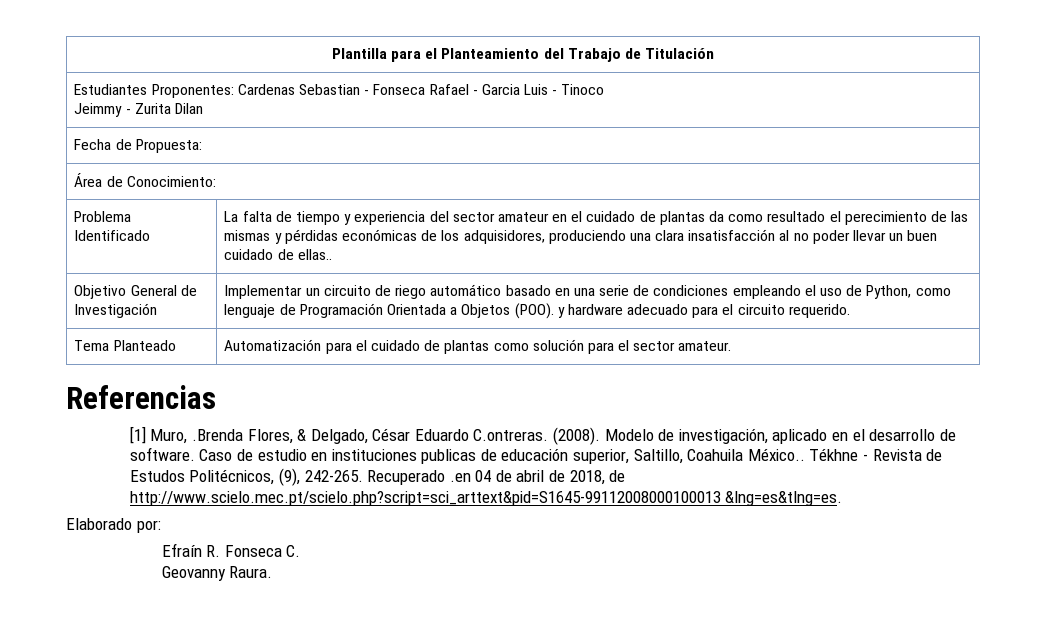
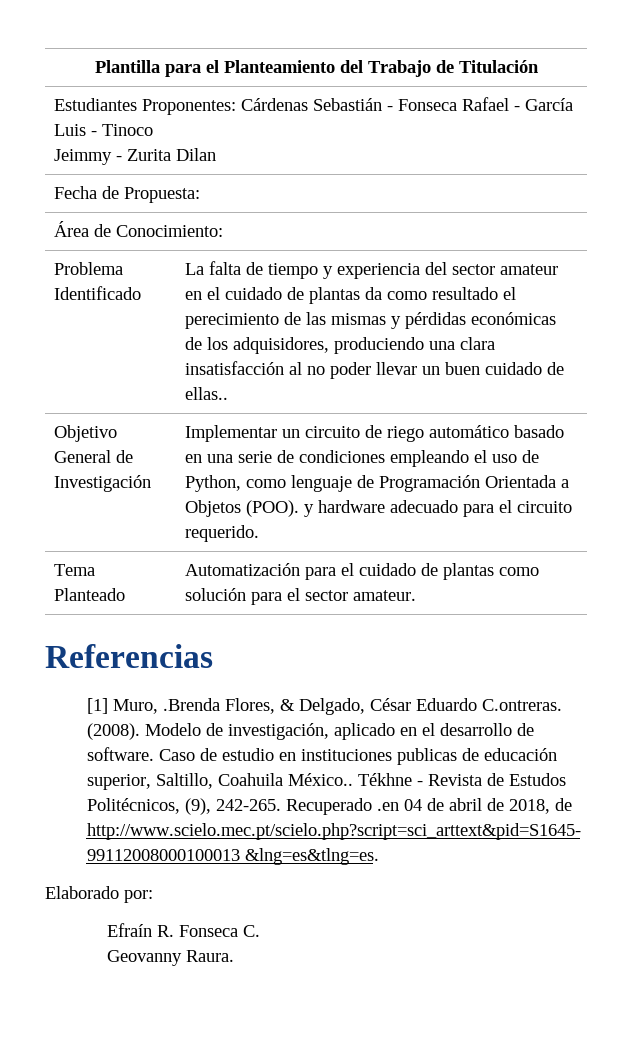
[237,84,360,95] Cardenas Sebastian -> [241,98,383,111] Cárdenas Sebastián
[481,84,520,95] Garcia -> [525,98,574,111] García

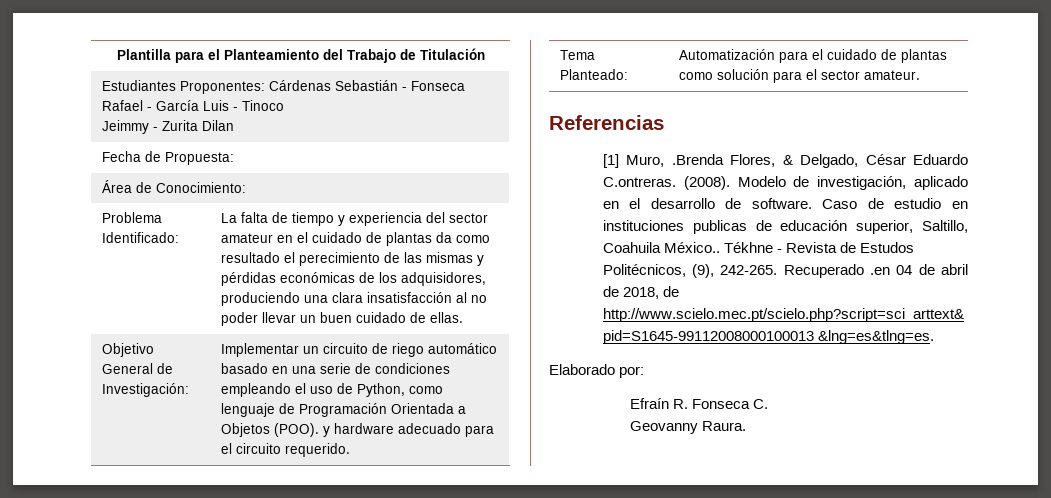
[54,286,142,300] Identificado -> [102,232,180,243] Identificado:
[185,387,229,400] ellas.. -> [430,312,464,323] ellas.
[54,475,152,492] Investigación -> [102,383,190,397] Investigación:
[54,588,126,601] Planteado -> [560,69,629,80] Planteado:

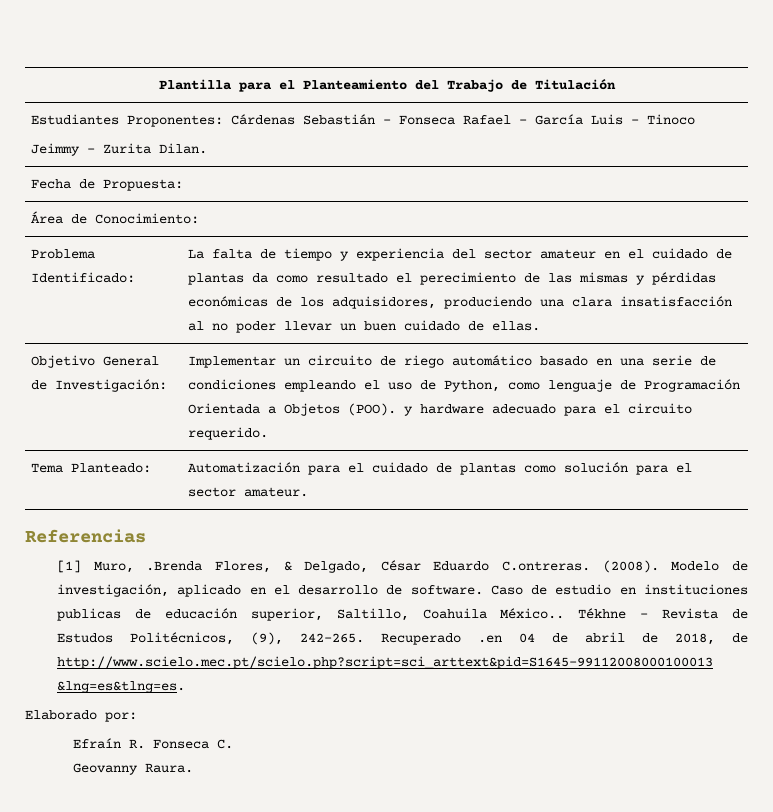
[202,120,235,131] Dilan -> [159,143,208,154] Dilan.

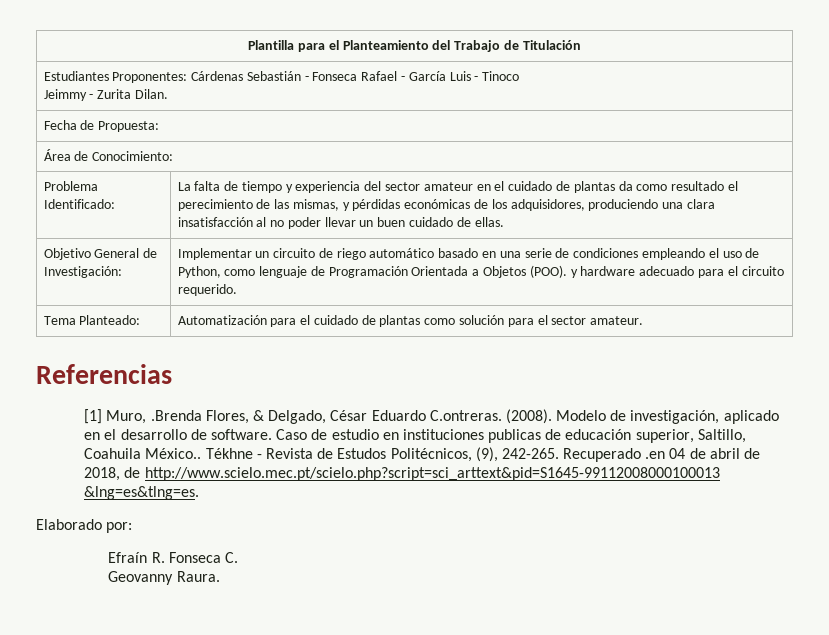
[579,272,629,283] mismas -> [292,199,339,211] mismas,

